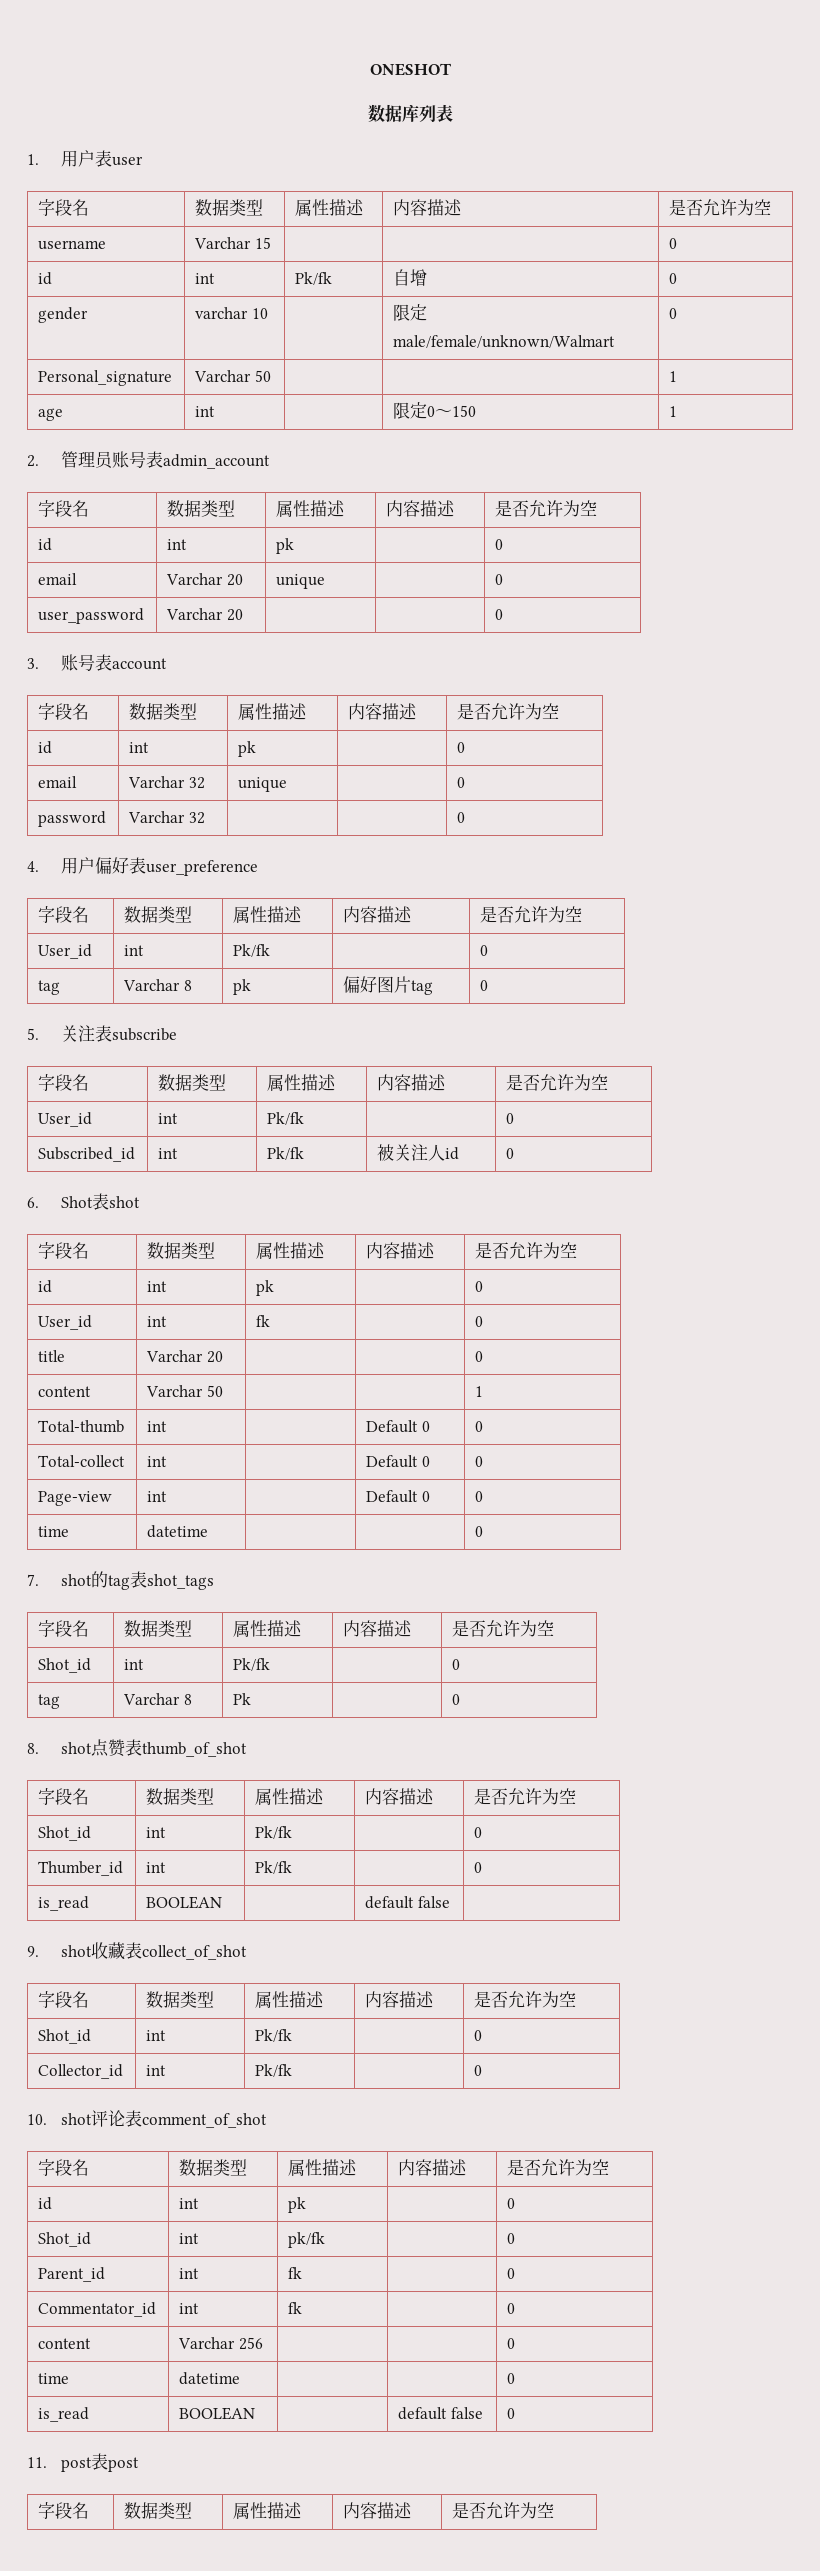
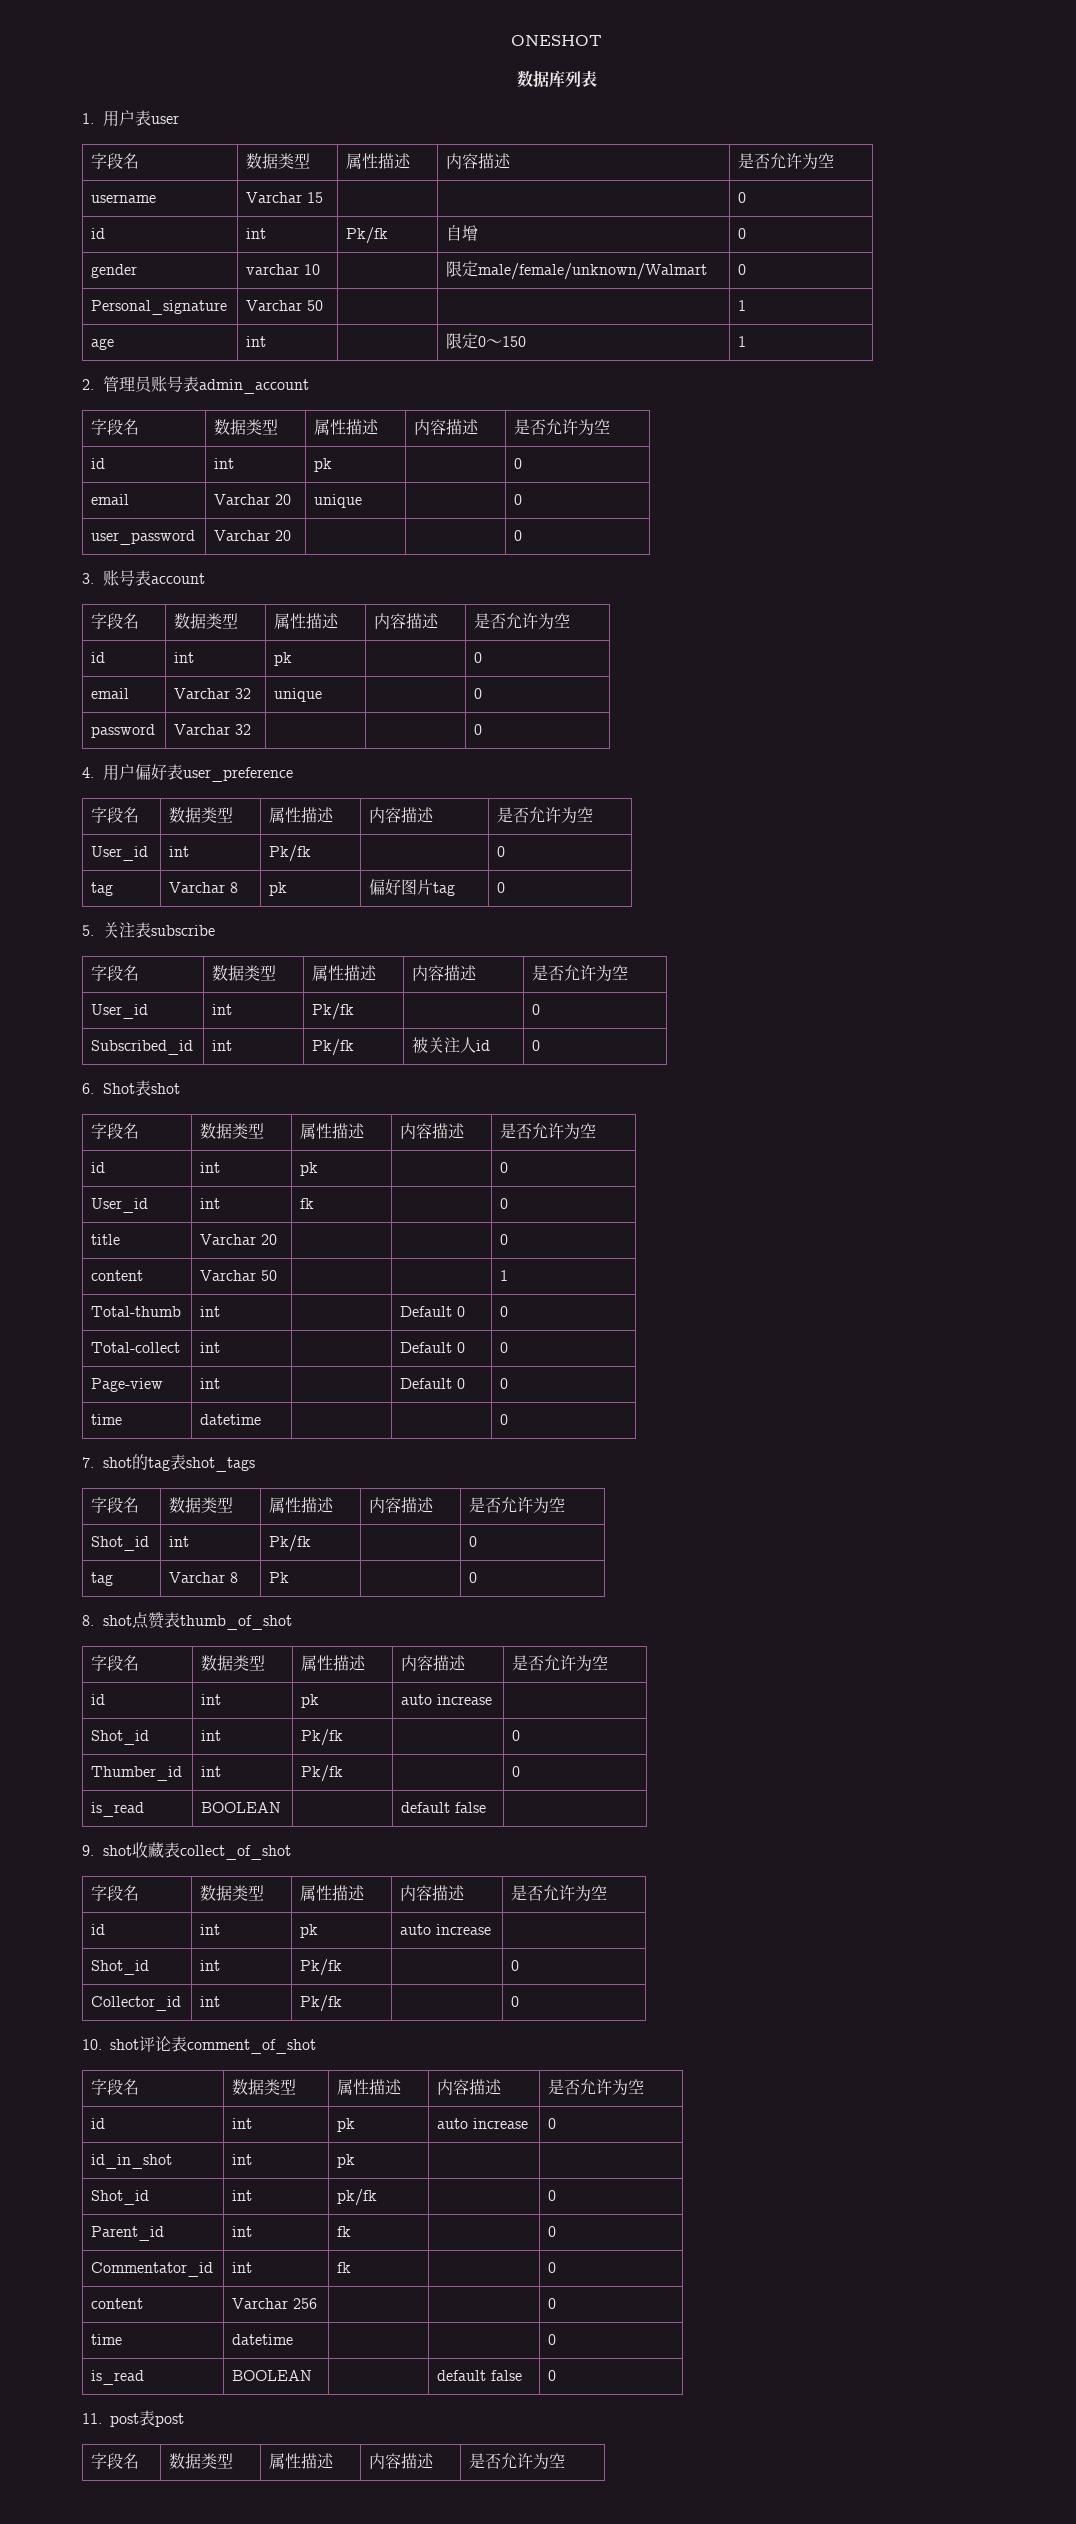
(577, 1796) none -> [91,1694,106,1705] [201,1694,222,1705] [301,1694,320,1708] [401,1694,493,1705] // id | int | pk | auto increase |
(577, 1999) none -> [91,1924,106,1935] [200,1924,221,1935] [300,1924,319,1938] [400,1924,492,1935] // id | int | pk | auto increase |
[507,2198,516,2209] | 0 -> [437,2118,529,2129] [548,2118,557,2129] [91,2154,173,2169] [232,2154,253,2165] [337,2154,356,2168] auto increase | 0 // id_in_shot | int | pk | |

